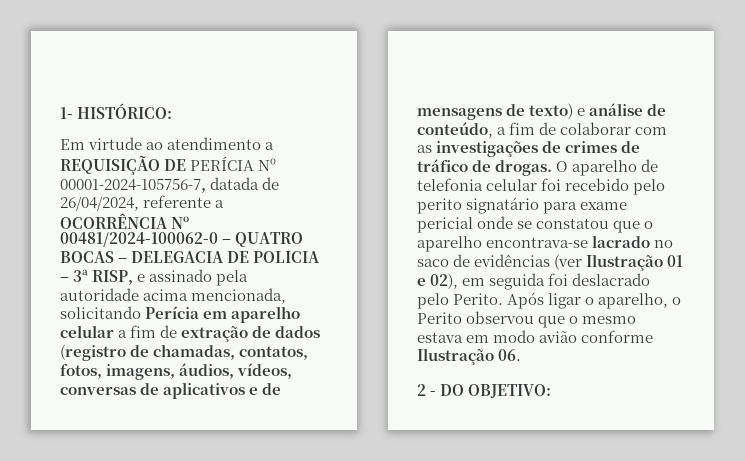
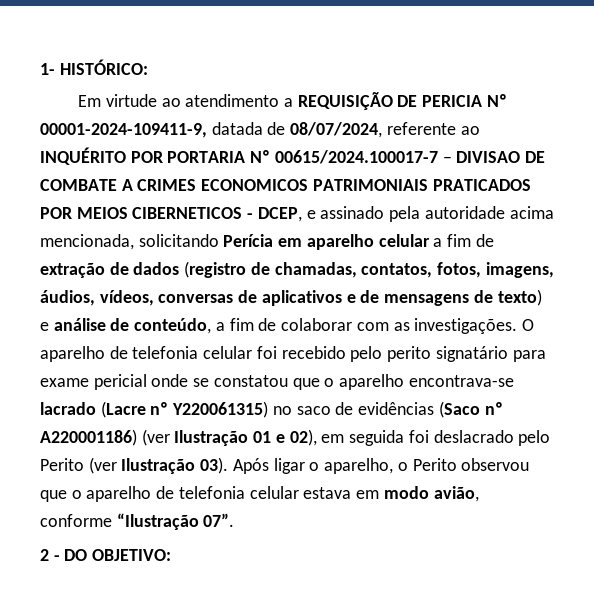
[190,156,277,171] [60,177,280,193] [60,195,225,211] [60,213,190,229] [60,232,304,247] [60,251,321,263] [60,269,134,285] PERÍCIA Nº 00001-2024-105756-7, datada de 26/04/2024, referente a OCORRÊNCIA Nº 00481/2024-100062-0 – QUATRO BOCAS – DELEGACIA DE POLICIA – 3ª RISP, -> [422,94,507,107] [40,122,480,138] [40,147,546,165] [40,179,531,191] [40,207,302,222] PERICIA Nº 00001-2024-109411-9, datada de 08/07/2024, referente ao INQUÉRITO POR PORTARIA Nº 00615/2024.100017-7 – DIVISAO DE COMBATE A CRIMES ECONOMICOS PATRIMONIAIS PRATICADOS POR MEIOS CIBERNETICOS - DCEP,
[436,141,641,157] [417,159,553,176] investigações de crimes de tráfico de drogas. -> [414,318,518,334] investigações.
(651, 241) none -> [100,401,269,418] (Lacre nº Y220061315)
(551, 260) none -> [438,401,503,418] [40,429,137,446] (Saco nº A220001186)
[453,293,504,305] Perito. -> [40,457,229,474] Perito (ver Ilustração 03).
[582,316,637,324] [417,330,654,343] [417,348,522,365] mesmo estava em modo avião conforme Ilustração 06. -> [86,486,479,502] [40,513,235,530] aparelho de telefonia celular estava em modo avião, conforme “Ilustração 07”.

